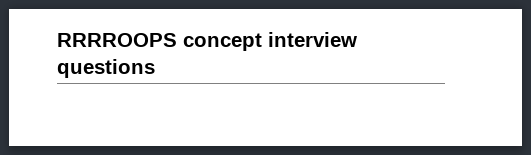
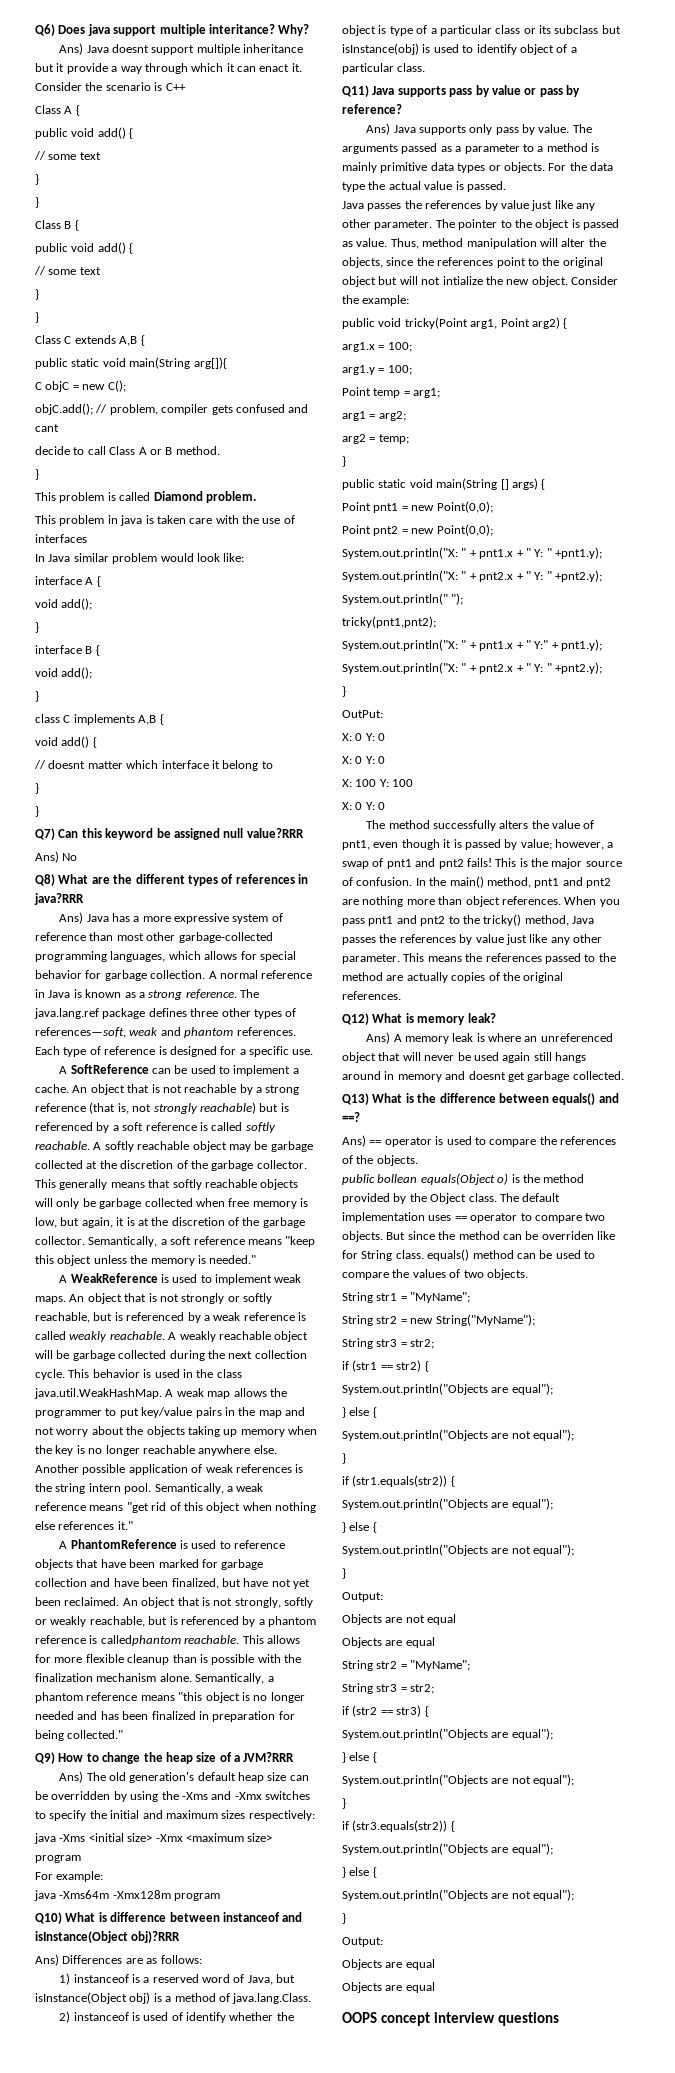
[57,33,177,47] RRRROOPS -> [35,24,310,36] [59,43,304,55] [35,63,302,74] [35,82,186,91] [35,105,80,116] [35,127,134,139] [34,151,101,160] [35,174,39,185] [35,197,39,208] [35,220,79,231] [35,242,134,254] [34,266,101,275] [35,289,39,300] [35,312,39,323] [35,335,145,346] [35,357,227,369] [35,380,126,392] [35,403,309,415] [35,424,59,432] [35,446,220,455] [35,469,39,480] [35,491,256,503] [35,515,295,526] [35,534,87,543] [35,553,245,564] [35,576,101,587] [35,598,93,610] [35,622,39,633] [35,645,100,656] [35,667,93,679] [35,691,39,702] [35,714,164,725] [35,736,97,748] [34,760,273,771] [35,783,39,794] [35,806,39,817] [35,828,304,840] [35,851,78,863] [35,874,308,886] [34,893,84,905] [59,912,283,924] [35,932,273,943] [35,951,296,962] [35,970,313,981] [35,989,259,1000] [34,1008,297,1019] [35,1027,296,1038] [35,1046,314,1057] [59,1064,299,1076] [35,1084,300,1095] [35,1102,289,1114] [35,1122,276,1133] [35,1141,313,1152] [35,1160,307,1171] [35,1179,299,1190] [35,1198,308,1209] [35,1217,305,1228] [35,1236,316,1247] [35,1255,257,1266] [59,1273,302,1285] [35,1293,272,1304] [35,1312,306,1323] [35,1331,309,1342] [35,1350,307,1361] [35,1369,242,1380] [34,1388,287,1399] [35,1407,305,1418] [35,1426,317,1437] [35,1445,277,1456] [35,1464,304,1475] [35,1483,264,1494] [35,1502,316,1513] [35,1521,133,1530] [59,1539,286,1549] [35,1559,264,1570] [35,1578,310,1589] [35,1597,313,1608] [35,1616,316,1627] [35,1635,300,1646] [35,1654,301,1665] [35,1673,274,1684] [35,1692,305,1703] [35,1711,295,1722] [35,1730,124,1741] [35,1752,295,1764] [59,1771,309,1783] [35,1791,310,1802] [35,1810,315,1821] [34,1833,273,1844] [35,1855,81,1863] [35,1871,104,1882] [34,1890,221,1901] [35,1912,303,1924] [35,1931,181,1943] [35,1954,202,1966] [59,1973,296,1985] [35,1992,312,2004] [59,2011,294,2023] [342,25,621,36] [342,43,577,55] [342,63,426,74] [342,85,580,97] [342,104,402,114] [366,123,592,135] [342,143,599,154] [342,162,613,173] [342,181,506,192] [342,200,595,211] [342,219,619,230] [342,238,606,249] [342,257,603,268] [342,276,618,287] [342,295,410,306] [342,317,568,329] [342,342,412,352] [342,365,412,375] [342,387,441,398] [342,411,406,421] [342,434,409,444] [342,456,346,467] [342,478,546,490] [342,501,493,513] [342,524,493,536] [342,547,602,559] [342,570,602,582] [342,593,464,605] [342,616,436,628] [342,639,602,651] [342,662,602,674] [342,686,346,697] [342,710,383,718] [342,733,386,741] [342,756,386,764] [342,779,414,787] [342,802,386,810] [366,820,595,831] [342,839,614,850] [342,858,622,869] [342,876,611,888] [342,896,620,907] [342,914,594,926] [342,934,602,945] [342,953,616,964] [342,972,564,983] [342,991,401,1000] [342,1013,496,1025] [366,1032,613,1044] [342,1052,586,1063] [342,1071,624,1082] [342,1093,619,1105] [342,1112,360,1122] [342,1135,616,1147] [342,1155,418,1166] [342,1173,585,1185] [342,1193,561,1204] [342,1212,606,1223] [342,1231,615,1242] [342,1249,595,1261] [342,1269,528,1280] [342,1292,471,1303] [342,1314,535,1326] [342,1338,435,1349] [342,1360,429,1372] [342,1383,553,1395] [342,1407,377,1418] [342,1429,575,1441] [342,1453,346,1464] [342,1475,455,1487] [342,1498,553,1510] [342,1522,377,1533] [342,1544,575,1556] [342,1568,346,1579] [342,1592,383,1602] [342,1614,457,1625] [342,1637,435,1648] [342,1660,471,1671] [342,1683,435,1694] [342,1705,429,1717] [342,1728,553,1740] [342,1752,377,1763] [342,1774,575,1786] [342,1798,346,1809] [342,1820,455,1832] [342,1843,553,1855] [342,1867,377,1878] [342,1889,575,1901] [342,1913,346,1924] [342,1937,383,1947] [342,1959,435,1970] [342,1982,435,1993] [342,2012,377,2023] Q6) Does java support multiple interitance? Why? // Ans) Java doesnt support multiple inheritance but it provide a way through which it can enact it. Consider the scenario is C++ // Class A { // public void add() { // // some text // } // } // Class B { // public void add() { // // some text // } // } // Class C extends A,B { // public static void main(String arg[]){ // C objC = new C(); // objC.add(); // problem, compiler gets confused and cant // decide to call Class A or B method. // } // This problem is called Diamond problem. // This problem in java is taken care with the use of interfaces // In Java similar problem would look like: // interface A { // void add(); // } // interface B { // void add(); // } // class C implements A,B { // void add() { // // doesnt matter which interface it belong to // } // } // Q7) Can this keyword be assigned null value?RRR // Ans) No // Q8) What are the different types of references in java?RRR // Ans) Java has a more expressive system of reference than most other garbage-collected programming languages, which allows for special behavior for garbage collection. A normal reference in Java is known as a strong reference. The java.lang.ref package defines three other types of references—soft, weak and phantom references. Each type of reference is designed for a specific use. // A SoftReference can be used to implement a cache. An object that is not reachable by a strong reference (that is, not strongly reachable) but is referenced by a soft reference is called softly reachable. A softly reachable object may be garbage collected at the discretion of the garbage collector. This generally means that softly reachable objects will only be garbage collected when free memory is low, but again, it is at the discretion of the garbage collector. Semantically, a soft reference means "keep this object unless the memory is needed." // A WeakReference is used to implement weak maps. An object that is not strongly or softly reachable, but is referenced by a weak reference is called weakly reachable. A weakly reachable object will be garbage collected during the next collection cycle. This behavior is used in the class java.util.WeakHashMap. A weak map allows the programmer to put key/value pairs in the map and not worry about the objects taking up memory when the key is no longer reachable anywhere else. Another possible application of weak references is the string intern pool. Semantically, a weak reference means "get rid of this object when nothing else references it." // A PhantomReference is used to reference objects that have been marked for garbage collection and have been finalized, but have not yet been reclaimed. An object that is not strongly, softly or weakly reachable, but is referenced by a phantom reference is calledphantom reachable. This allows for more flexible cleanup than is possible with the finalization mechanism alone. Semantically, a phantom reference means "this object is no longer needed and has been finalized in preparation for being collected." // Q9) How to change the heap size of a JVM?RRR // Ans) The old generation's default heap size can be overridden by using the -Xms and -Xmx switches to specify the initial and maximum sizes respectively: // java -Xms <initial size> -Xmx <maximum size> program // For example: // java -Xms64m -Xmx128m program // Q10) What is difference between instanceof and isInstance(Object obj)?RRR // Ans) Differences are as follows: // 1) instanceof is a reserved word of Java, but isInstance(Object obj) is a method of java.lang.Class. // 2) instanceof is used of identify whether the object is type of a particular class or its subclass but isInstance(obj) is used to identify object of a particular class. // Q11) Java supports pass by value or pass by reference? // Ans) Java supports only pass by value. The arguments passed as a parameter to a method is mainly primitive data types or objects. For the data type the actual value is passed. // Java passes the references by value just like any other parameter. The pointer to the object is passed as value. Thus, method manipulation will alter the objects, since the references point to the original object but will not intialize the new object. Consider the example: // public void tricky(Point arg1, Point arg2) { // arg1.x = 100; // arg1.y = 100; // Point temp = arg1; // arg1 = arg2; // arg2 = temp; // } // public static void main(String [] args) { // Point pnt1 = new Point(0,0); // Point pnt2 = new Point(0,0); // System.out.println("X: " + pnt1.x + " Y: " +pnt1.y); // System.out.println("X: " + pnt2.x + " Y: " +pnt2.y); // System.out.println(" "); // tricky(pnt1,pnt2); // System.out.println("X: " + pnt1.x + " Y:" + pnt1.y); // System.out.println("X: " + pnt2.x + " Y: " +pnt2.y); // } // OutPut: // X: 0 Y: 0 // X: 0 Y: 0 // X: 100 Y: 100 // X: 0 Y: 0 // The method successfully alters the value of pnt1, even though it is passed by value; however, a swap of pnt1 and pnt2 fails! This is the major source of confusion. In the main() method, pnt1 and pnt2 are nothing more than object references. When you pass pnt1 and pnt2 to the tricky() method, Java passes the references by value just like any other parameter. This means the references passed to the method are actually copies of the original references. // Q12) What is memory leak? // Ans) A memory leak is where an unreferenced object that will never be used again still hangs around in memory and doesnt get garbage collected. // Q13) What is the difference between equals() and ==? // Ans) == operator is used to compare the references of the objects. // public bollean equals(Object o) is the method provided by the Object class. The default implementation uses == operator to compare two objects. But since the method can be overriden like for String class. equals() method can be used to compare the values of two objects. // String str1 = "MyName"; // String str2 = new String("MyName"); // String str3 = str2; // if (str1 == str2) { // System.out.println("Objects are equal"); // } else { // System.out.println("Objects are not equal"); // } // if (str1.equals(str2)) { // System.out.println("Objects are equal"); // } else { // System.out.println("Objects are not equal"); // } // Output: // Objects are not equal // Objects are equal // String str2 = "MyName"; // String str3 = str2; // if (str2 == str3) { // System.out.println("Objects are equal"); // } else { // System.out.println("Objects are not equal"); // } // if (str3.equals(str2)) { // System.out.println("Objects are equal"); // } else { // System.out.println("Objects are not equal"); // } // Output: // Objects are equal // Objects are equal // OOPS

